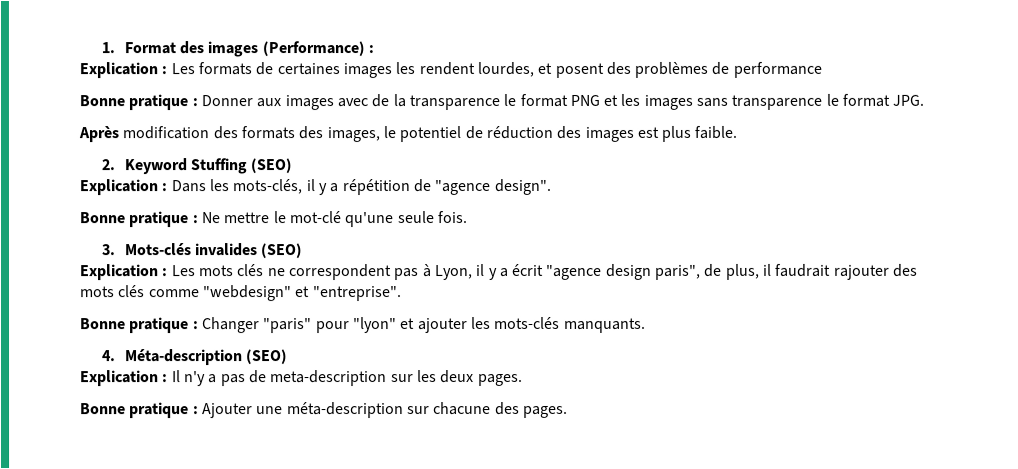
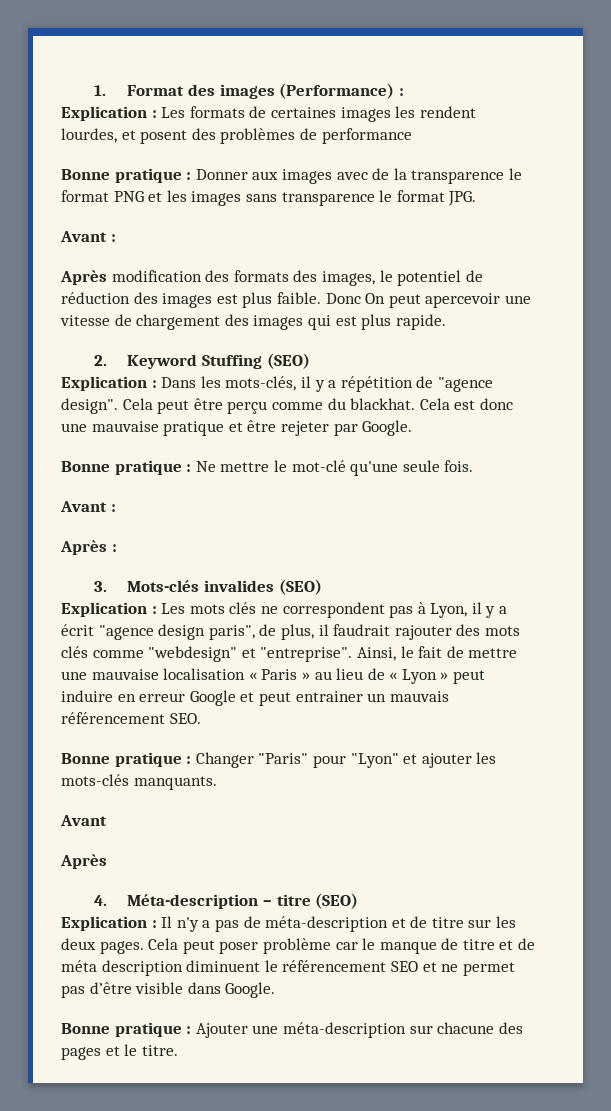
(925, 100) none -> [60,231,116,242] // Avant :
(738, 132) none -> [325,293,531,308] [60,314,446,330] Donc On peut apercevoir une vitesse de chargement des images qui est plus rapide.
(551, 187) none -> [122,398,513,414] [61,420,413,436] Cela peut être perçu comme du blackhat. Cela est donc une mauvaise pratique et être rejeter par Google.
(467, 217) none -> [60,501,116,512] [60,540,117,555] // Avant : // Après :
(402, 294) none -> [356,646,518,661] [61,668,486,684] [61,690,449,706] [61,712,201,724] Ainsi, le fait de mettre une mauvaise localisation « Paris » au lieu de « Lyon » peut induire en erreur Google et peut entrainer un mauvais référencement SEO.
[263,317,397,334] "paris" pour "lyon" -> [258,753,399,768] "Paris" pour "Lyon"
(646, 325) none -> [60,815,107,826] [60,854,107,869] // Avant // Après
(243, 357) none -> [262,894,311,906] – titre
[270,370,388,387] meta-description -> [265,916,464,932] méta-description et de titre
(523, 380) none -> [148,938,536,954] [61,960,515,976] [61,982,276,998] Cela peut poser problème car le manque de titre et de méta description diminuent le référencement SEO et ne permet pas d’être visible dans Google.
[522,405,568,418] pages. -> [61,1044,178,1060] pages et le titre.

